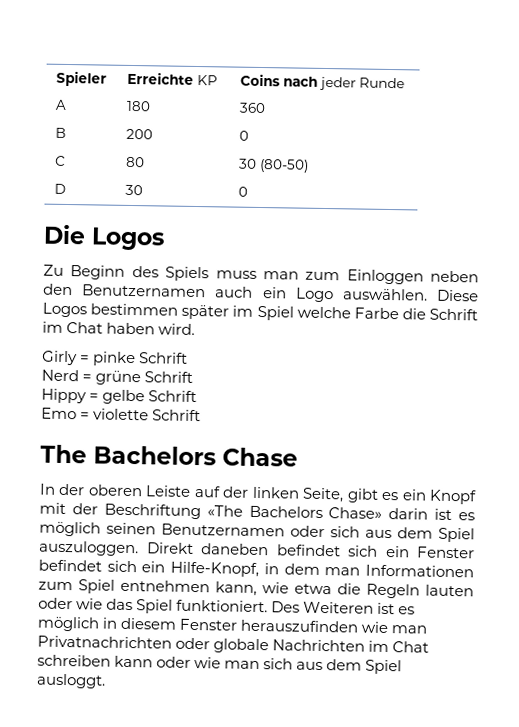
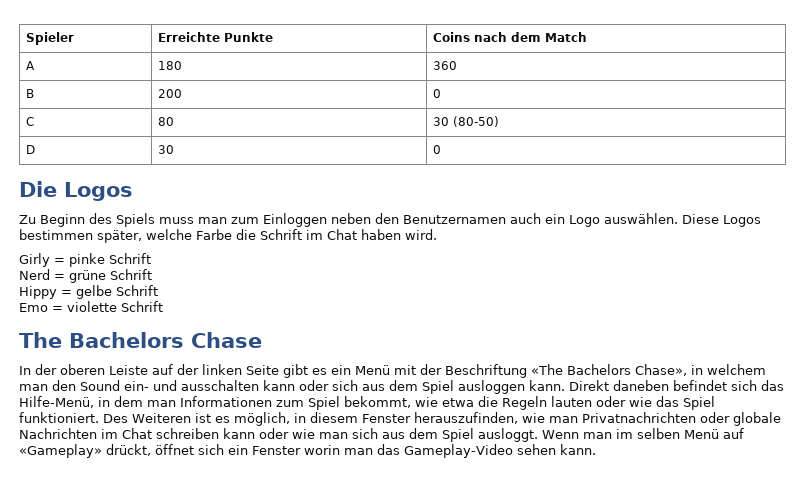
[197,75,219,86] KP -> [223,32,273,42] Punkte
[319,76,406,91] jeder Runde -> [510,32,587,42] dem Match
[181,304,294,321] später im Spiel -> [97,230,142,243] später,
[302,487,345,503] Seite, -> [246,365,279,375] Seite
[428,489,477,505] Knopf -> [355,365,390,375] Menü
[328,507,475,521] [39,521,285,537] Chase» darin ist es möglich seinen Benutzernamen -> [635,364,766,376] [19,380,295,391] Chase», in welchem man den Sound ein- und ausschalten kann
[39,540,139,557] auszuloggen. -> [458,380,565,394] ausloggen kann.
[385,545,475,559] [38,559,260,578] ein Fenster befindet sich ein Hilfe-Knopf, -> [761,380,784,391] [19,396,94,408] das Hilfe-Menü,
[120,579,257,596] entnehmen kann, -> [344,396,411,408] bekommt,
[37,616,100,632] möglich -> [234,412,290,426] möglich,
[240,619,360,633] herauszufinden -> [414,412,518,424] herauszufinden,
(106, 681) none -> [542,428,744,439] [19,444,596,458] Wenn man im selben Menü auf «Gameplay» drückt, öffnet sich ein Fenster worin man das Gameplay-Video sehen kann.

